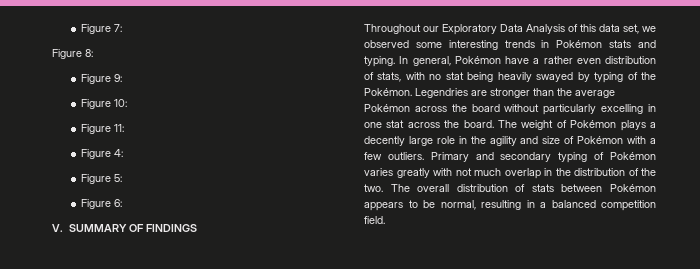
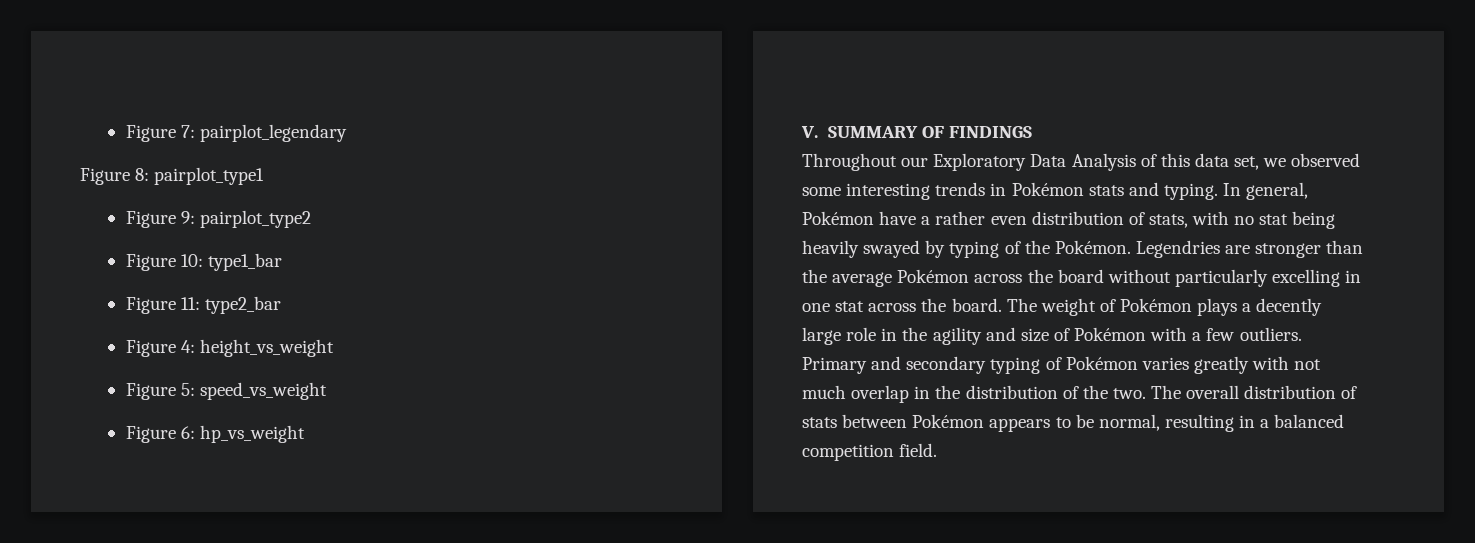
(123, 28) none -> [199,124,347,142] pairplot_legendary
(93, 53) none -> [154,167,265,185] pairplot_type1
(123, 78) none -> [199,210,311,228] pairplot_type2
(128, 103) none -> [207,253,282,271] type1_bar
(125, 128) none -> [204,296,281,314] type2_bar
(124, 153) none -> [199,339,334,357] height_vs_weight
(123, 178) none -> [199,382,327,400] speed_vs_weight
(123, 203) none -> [199,425,305,443] hp_vs_weight

